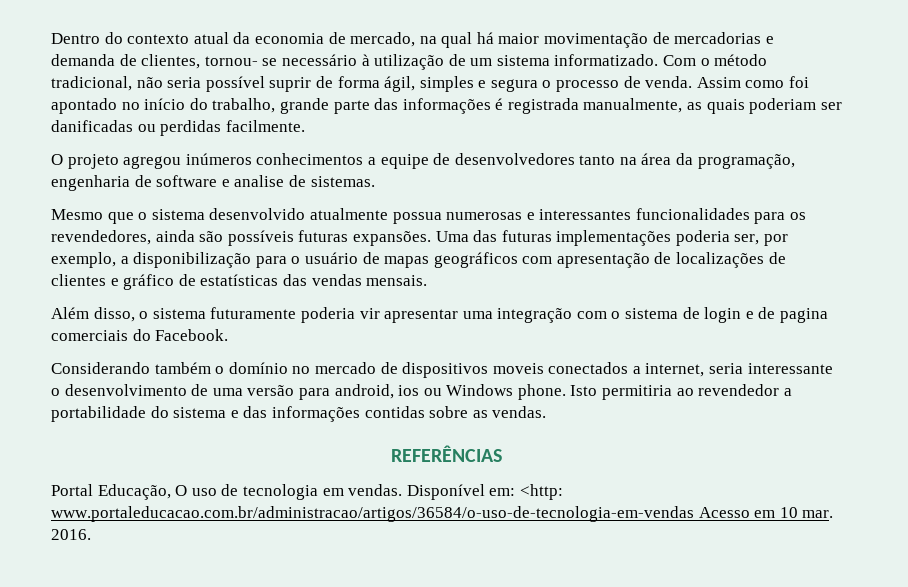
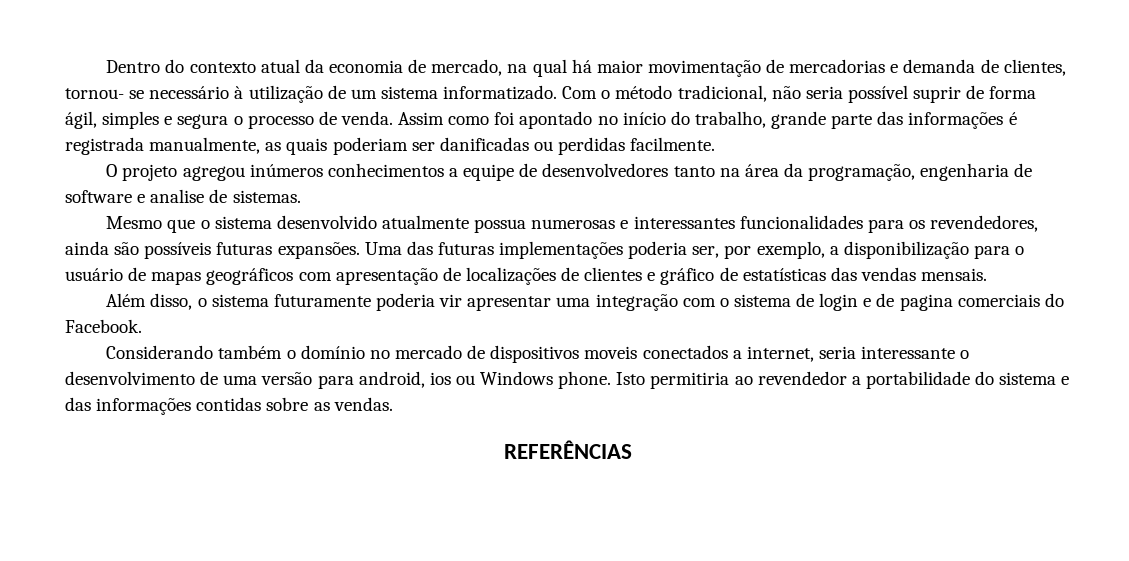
[51,484,563,500] [51,506,834,522] [51,529,91,540] // Portal Educação, O uso de tecnologia em vendas. Disponível em: <http: www.portaleducacao.com.br/administracao/artigos/36584/o-uso-de-tecnologia-em-vendas Acesso em 10 mar. 2016. -> (632, 449) none

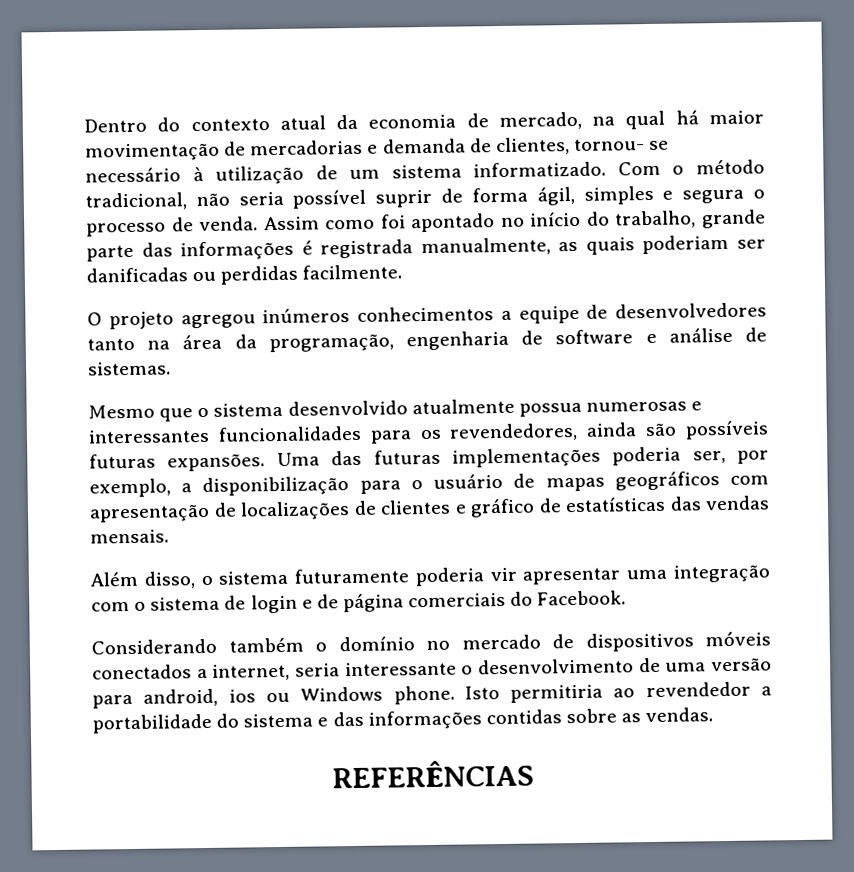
[150,189,205,203] analise -> [668,327,733,343] análise
[899,294,953,311] pagina -> [342,593,404,613] página
[584,346,638,359] moveis -> [705,630,771,647] móveis

